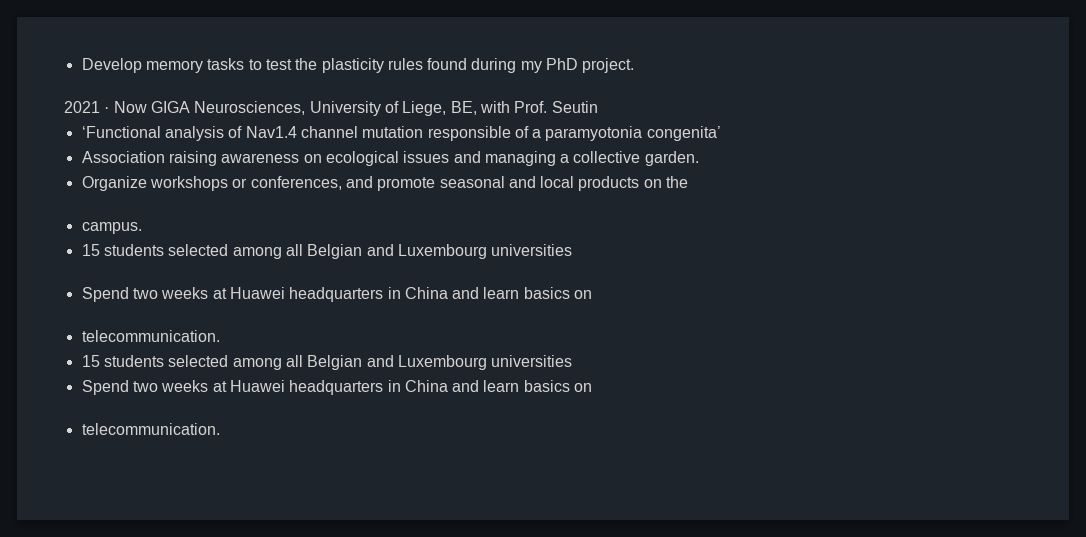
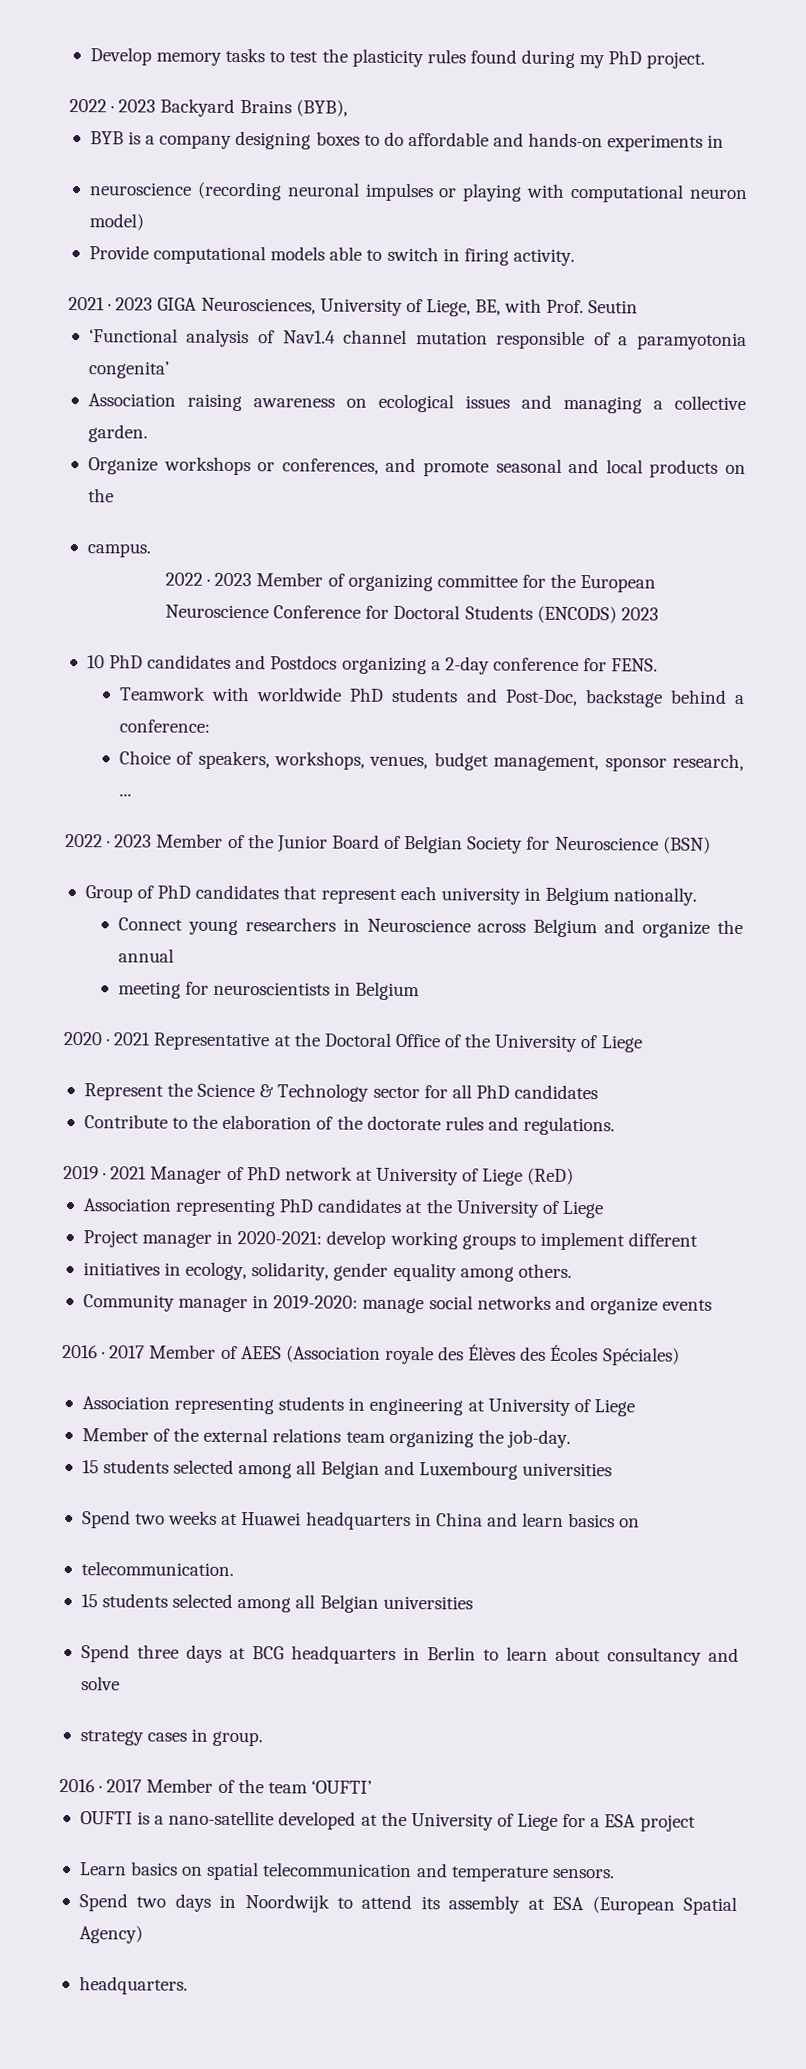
(635, 65) none -> [69,98,348,117] [89,130,725,152] [88,181,748,203] [88,213,144,231] [88,245,575,267] // 2022 · 2023 Backyard Brains (BYB), // BYB is a company designing boxes to do affordable and hands-on experiments in // neuroscience (recording neuronal impulses or playing with computational neuron model) // Provide computational models able to switch in firing activity.
[113,101,147,113] Now -> [115,297,154,311] 2023
(142, 228) none -> [165,572,657,593] [165,604,659,624] [86,654,659,675] [118,686,745,708] [118,719,210,733] [118,750,744,772] [118,793,132,797] [65,833,711,854] [84,884,698,906] [117,917,743,938] [117,948,174,963] [117,981,421,1001] [63,1031,642,1053] [83,1082,599,1102] [83,1114,616,1136] [63,1165,575,1186] [82,1198,604,1219] [82,1230,699,1251] [82,1261,572,1282] [82,1294,713,1315] [62,1344,680,1366] [81,1396,635,1417] [81,1427,571,1449] // 2022 · 2023 Member of organizing committee for the European Neuroscience Conference for Doctoral Students (ENCODS) 2023 // 10 PhD candidates and Postdocs organizing a 2-day conference for FENS. // Teamwork with worldwide PhD students and Post-Doc, backstage behind a conference: // Choice of speakers, workshops, venues, budget management, sponsor research, ... // 2022 · 2023 Member of the Junior Board of Belgian Society for Neuroscience (BSN) // Group of PhD candidates that represent each university in Belgium nationally. // Connect young researchers in Neuroscience across Belgium and organize the annual // meeting for neuroscientists in Belgium // 2020 · 2021 Representative at the Doctoral Office of the University of Liege // Represent the Science & Technology sector for all PhD candidates // Contribute to the elaboration of the doctorate rules and regulations. // 2019 · 2021 Manager of PhD network at University of Liege (ReD) // Association representing PhD candidates at the University of Liege // Project manager in 2020-2021: develop working groups to implement different // initiatives in ecology, solidarity, gender equality among others. // Community manager in 2019-2020: manage social networks and organize events // 2016 · 2017 Member of AEES (Association royale des Élèves des Écoles Spéciales) // Association representing students in engineering at University of Liege // Member of the external relations team organizing the job-day.
[366,355,573,370] [81,380,593,395] [81,423,220,435] and Luxembourg universities // Spend two weeks at Huawei headquarters in China and learn basics on // telecommunication. -> [382,1595,473,1610] [80,1644,739,1666] [80,1676,120,1691] [79,1728,264,1747] [59,1778,372,1794] [79,1810,696,1832] [79,1861,615,1882] [78,1893,737,1915] [78,1925,143,1944] [78,1976,188,1995] universities // Spend three days at BCG headquarters in Berlin to learn about consultancy and solve // strategy cases in group. // 2016 · 2017 Member of the team ‘OUFTI’ // OUFTI is a nano-satellite developed at the University of Liege for a ESA project // Learn basics on spatial telecommunication and temperature sensors. // Spend two days in Noordwijk to attend its assembly at ESA (European Spatial Agency) // headquarters.

